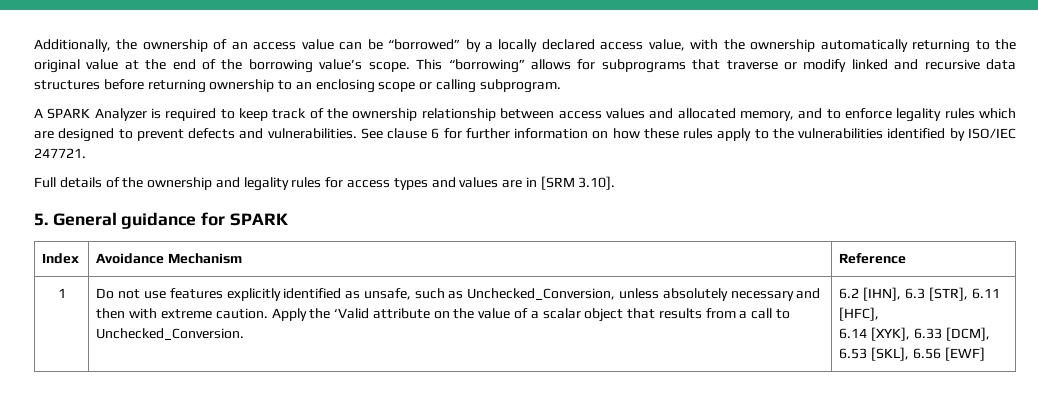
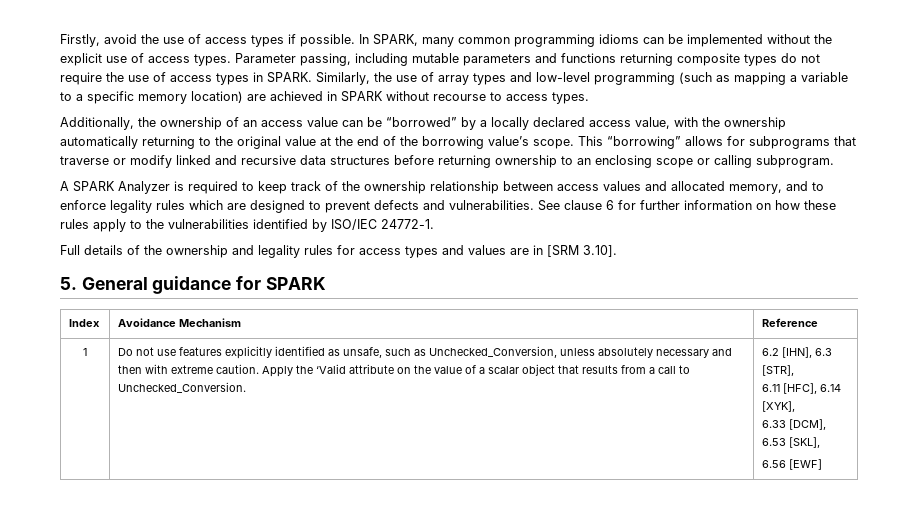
(34, 45) none -> [60,34,832,47] [60,53,820,66] [60,72,848,85] [60,91,589,104] Firstly, avoid the use of access types if possible. In SPARK, many common programming idioms can be implemented without the explicit use of access types. Parameter passing, including mutable parameters and functions returning composite types do not require the use of access types in SPARK. Similarly, the use of array types and low-level programming (such as mapping a variable to a specific memory location) are achieved in SPARK without recourse to access types. //
[34,148,86,158] 247721. -> [381,219,434,229] 24772-1.
(968, 294) none -> (795, 370) //
(880, 314) // -> (818, 388) none
(911, 334) none -> (796, 406) //
(910, 354) none -> (821, 442) //

